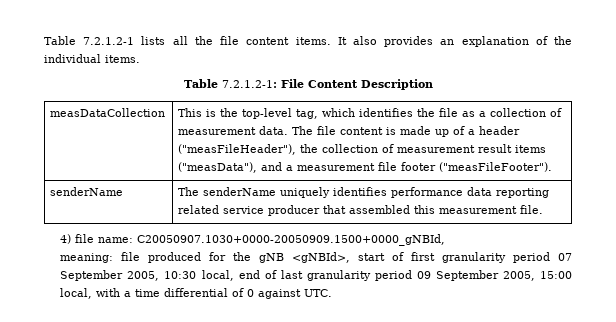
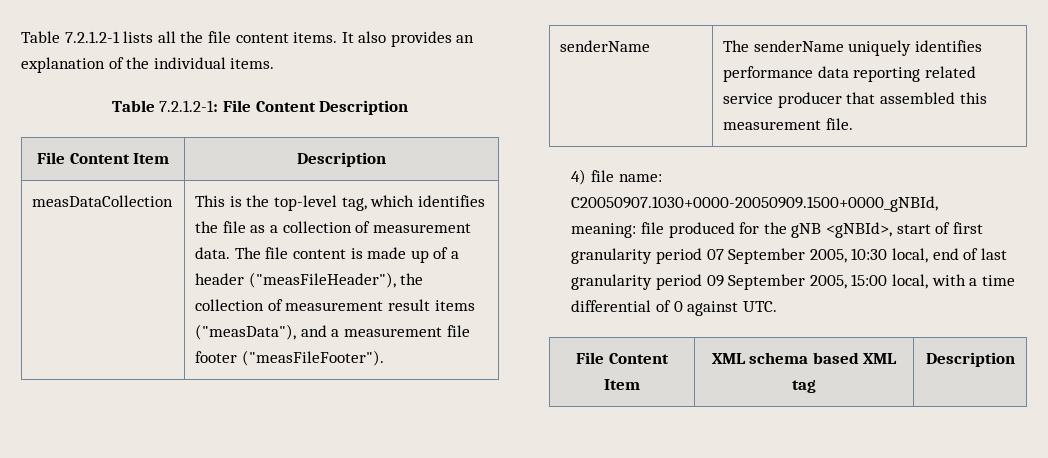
(433, 84) none -> [36,152,170,164] [297,152,386,167] // File Content Item | Description
(333, 293) none -> [576,352,669,364] [604,379,640,390] [711,352,898,364] [792,380,816,393] [925,352,1015,367] // File Content Item | XML schema based XML tag | Description

